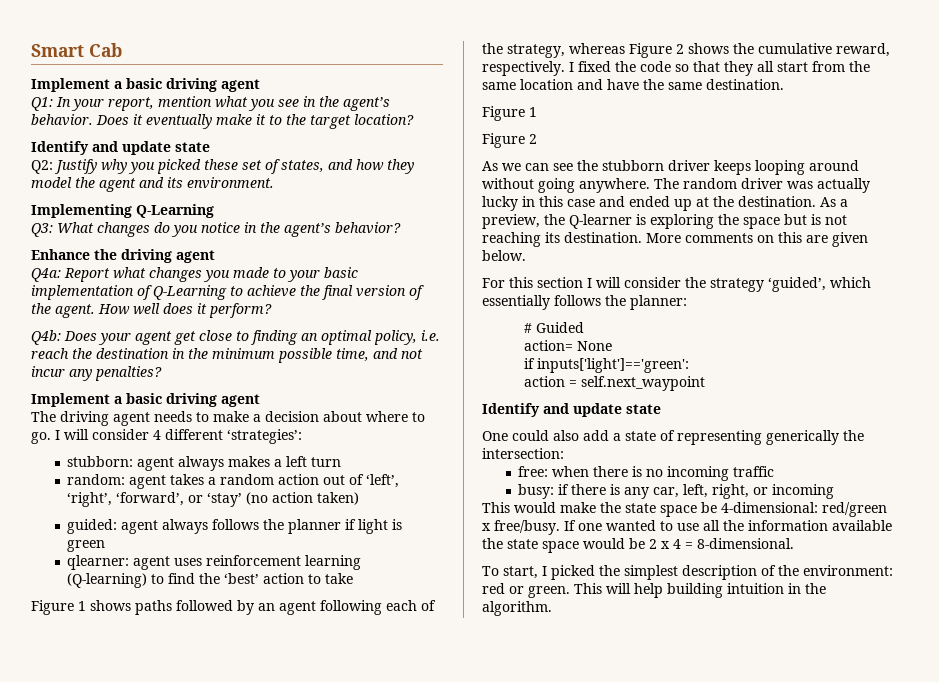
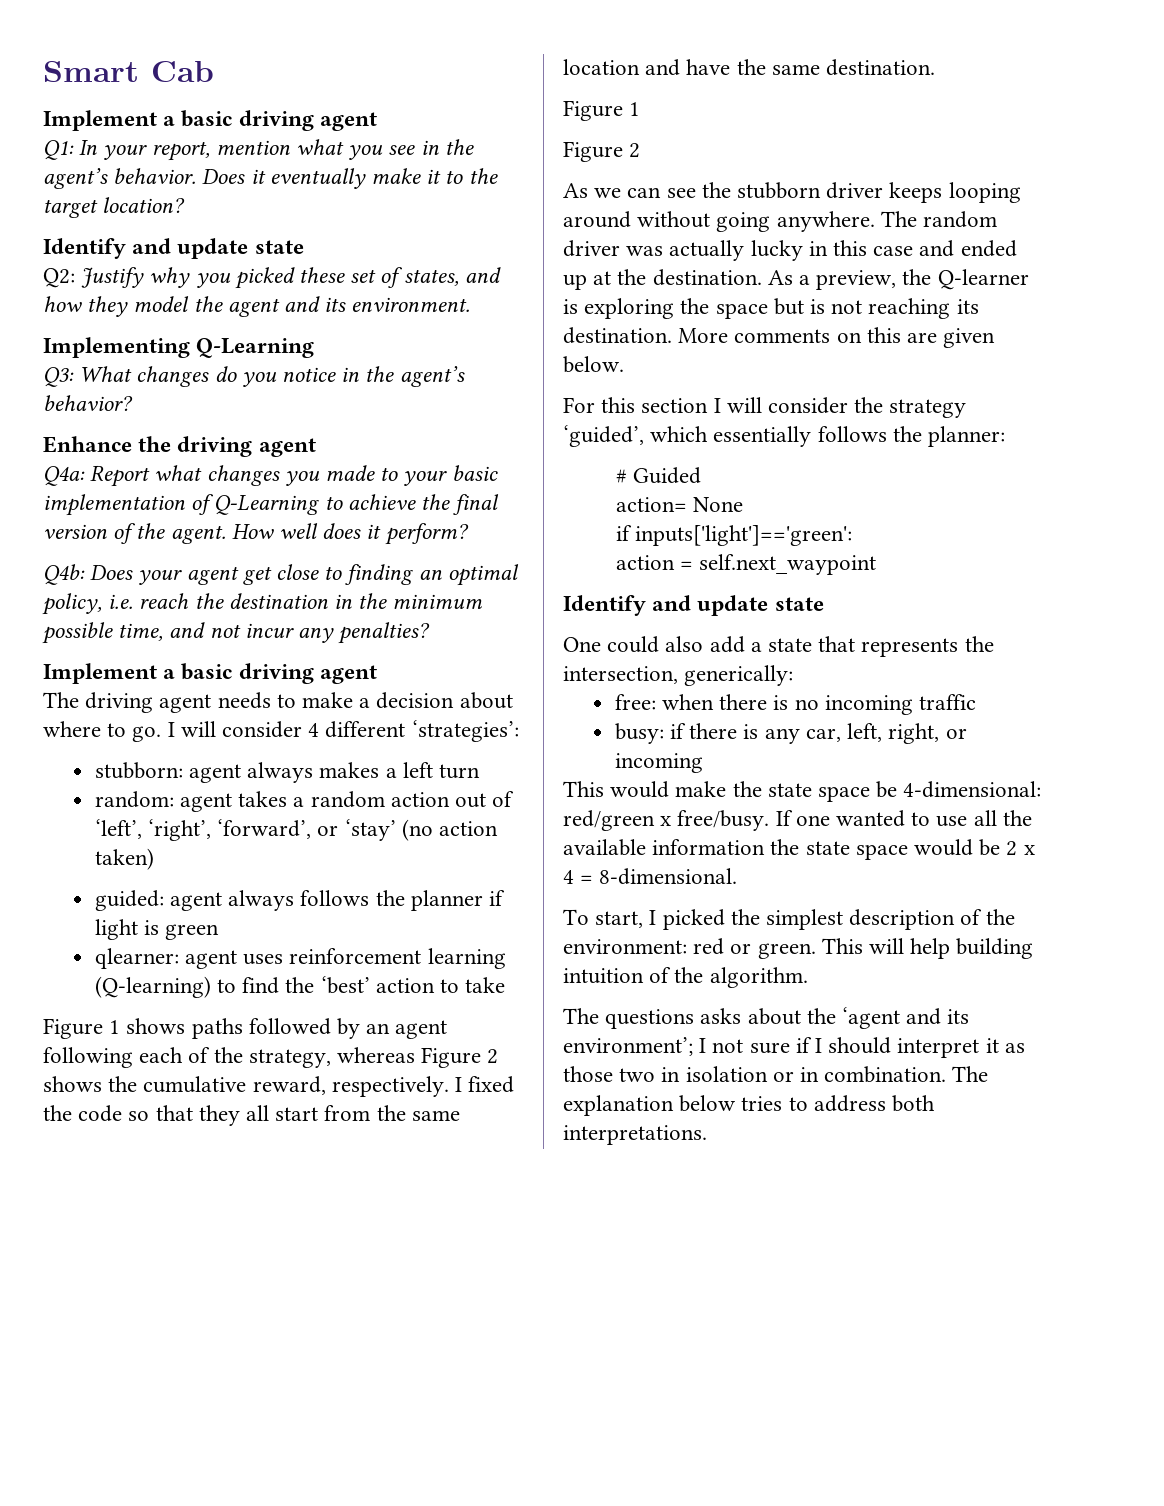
[660,430,864,445] [482,448,564,459] of representing generically the intersection: -> [818,636,994,657] [563,665,794,686] that represents the intersection, generically:
[748,520,892,531] information available -> [563,839,766,856] available information
[788,583,801,594] in -> [649,967,672,983] of
(552, 608) none -> [563,1007,970,1029] [563,1037,1025,1058] [563,1066,989,1083] [563,1095,936,1116] [563,1125,707,1145] // The questions asks about the ‘agent and its environment’; I not sure if I should interpret it as those two in isolation or in combination. The explanation below tries to address both interpretations.

